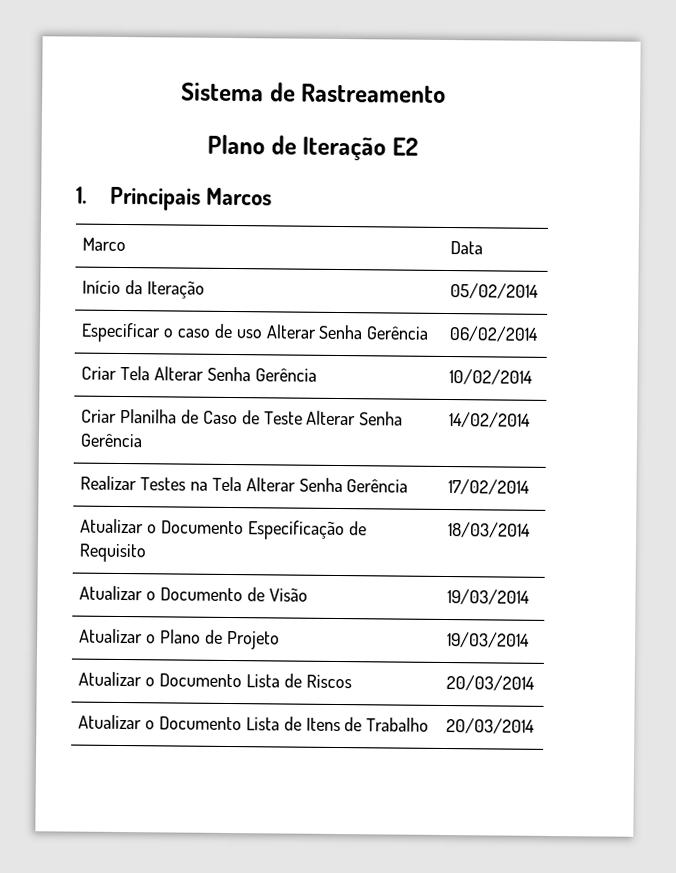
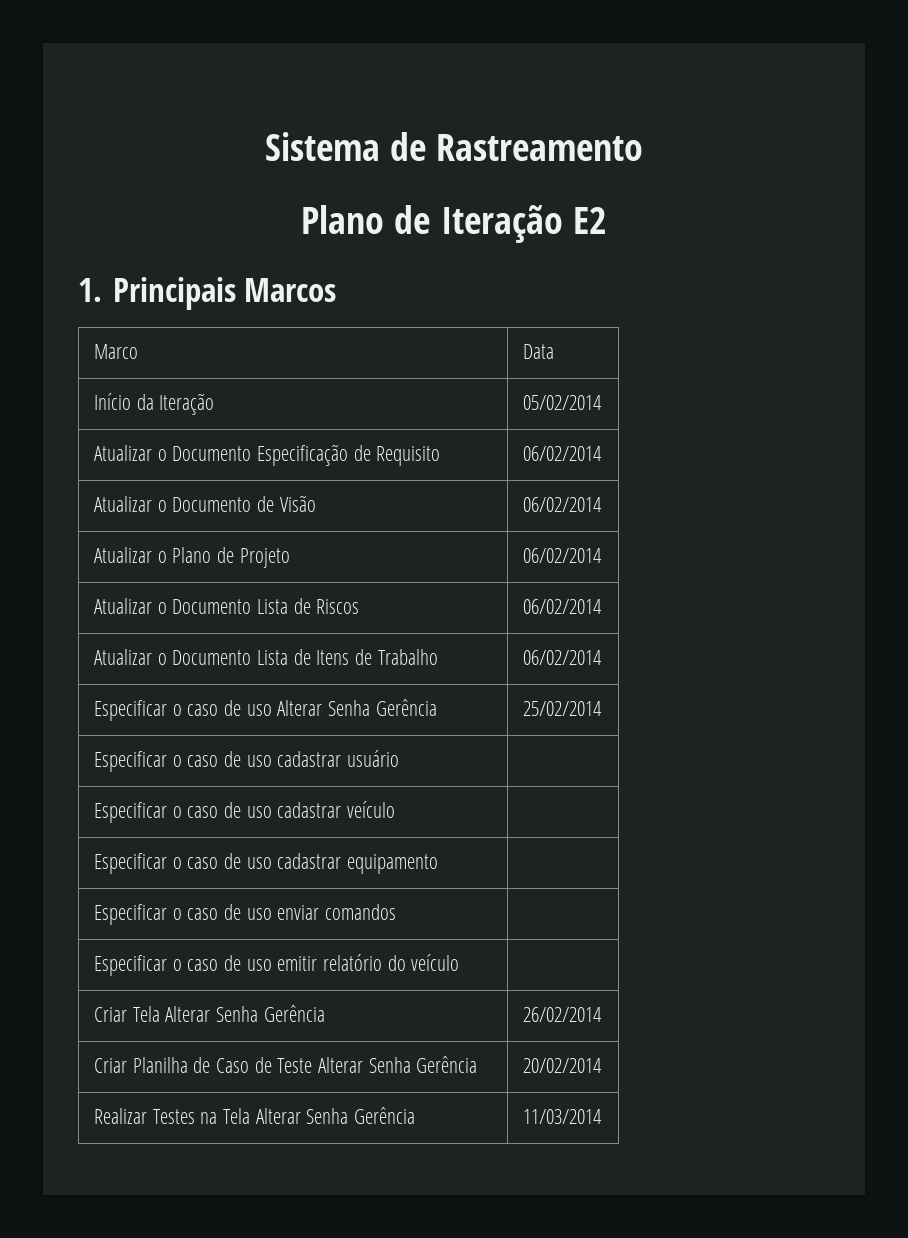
(540, 291) none -> [93,444,441,466] [522,446,602,461] [93,495,316,512] [522,497,602,512] [93,547,290,568] [522,548,602,563] [93,598,360,614] [522,599,602,614] [93,649,438,665] [522,650,602,665] // Atualizar o Documento Especificação de Requisito | 06/02/2014 // Atualizar o Documento de Visão | 06/02/2014 // Atualizar o Plano de Projeto | 06/02/2014 // Atualizar o Documento Lista de Riscos | 06/02/2014 // Atualizar o Documento Lista de Itens de Trabalho | 06/02/2014
[449,326,540,342] 06/02/2014 -> [522,701,602,716] [93,750,399,772] [93,801,395,823] [93,853,438,874] [93,904,396,925] [93,954,460,976] 25/02/2014 // Especificar o caso de uso cadastrar usuário | // Especificar o caso de uso cadastrar veículo | // Especificar o caso de uso cadastrar equipamento | // Especificar o caso de uso enviar comandos | // Especificar o caso de uso emitir relatório do veículo |
[449,369,534,385] 10/02/2014 -> [522,1007,602,1022] 26/02/2014
[449,412,532,428] 14/02/2014 -> [522,1058,602,1073] 20/02/2014
[448,479,531,495] [80,518,367,541] [79,543,147,563] [448,522,532,538] [79,585,308,602] [447,589,531,605] [79,628,280,650] [447,632,531,648] [78,671,352,689] [446,675,536,691] [78,714,430,732] [446,718,536,734] 17/02/2014 // Atualizar o Documento Especificação de Requisito | 18/03/2014 // Atualizar o Documento de Visão | 19/03/2014 // Atualizar o Plano de Projeto | 19/03/2014 // Atualizar o Documento Lista de Riscos | 20/03/2014 // Atualizar o Documento Lista de Itens de Trabalho | 20/03/2014 -> [522,1109,602,1124] 11/03/2014

